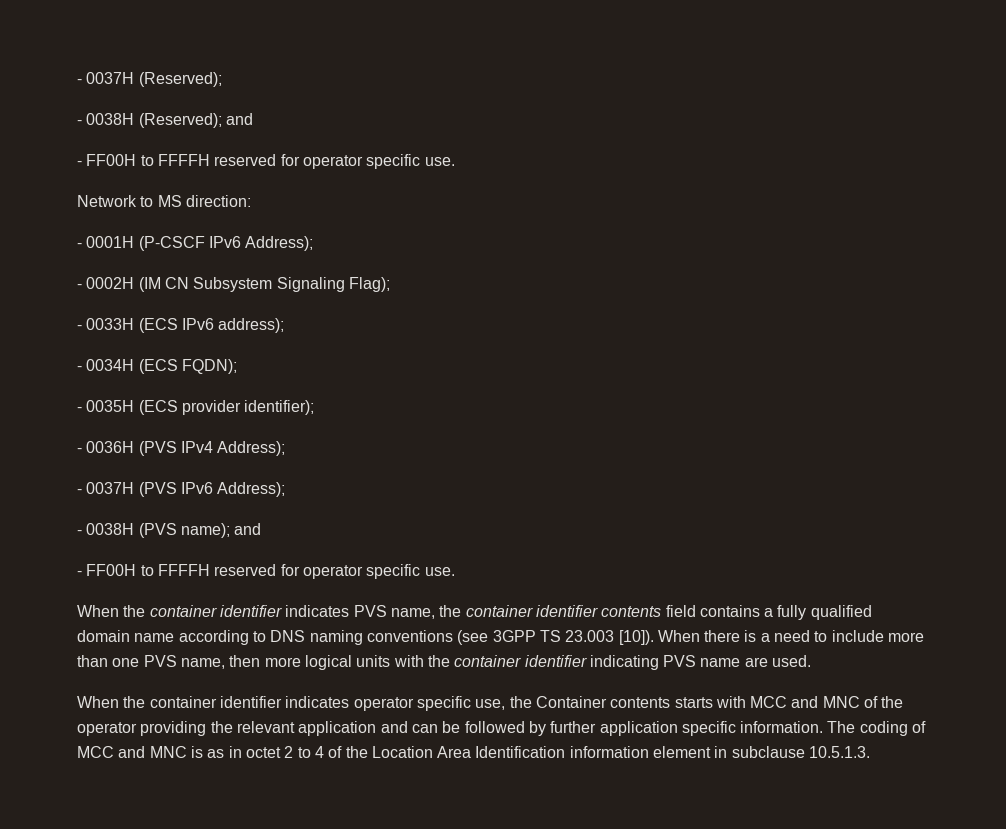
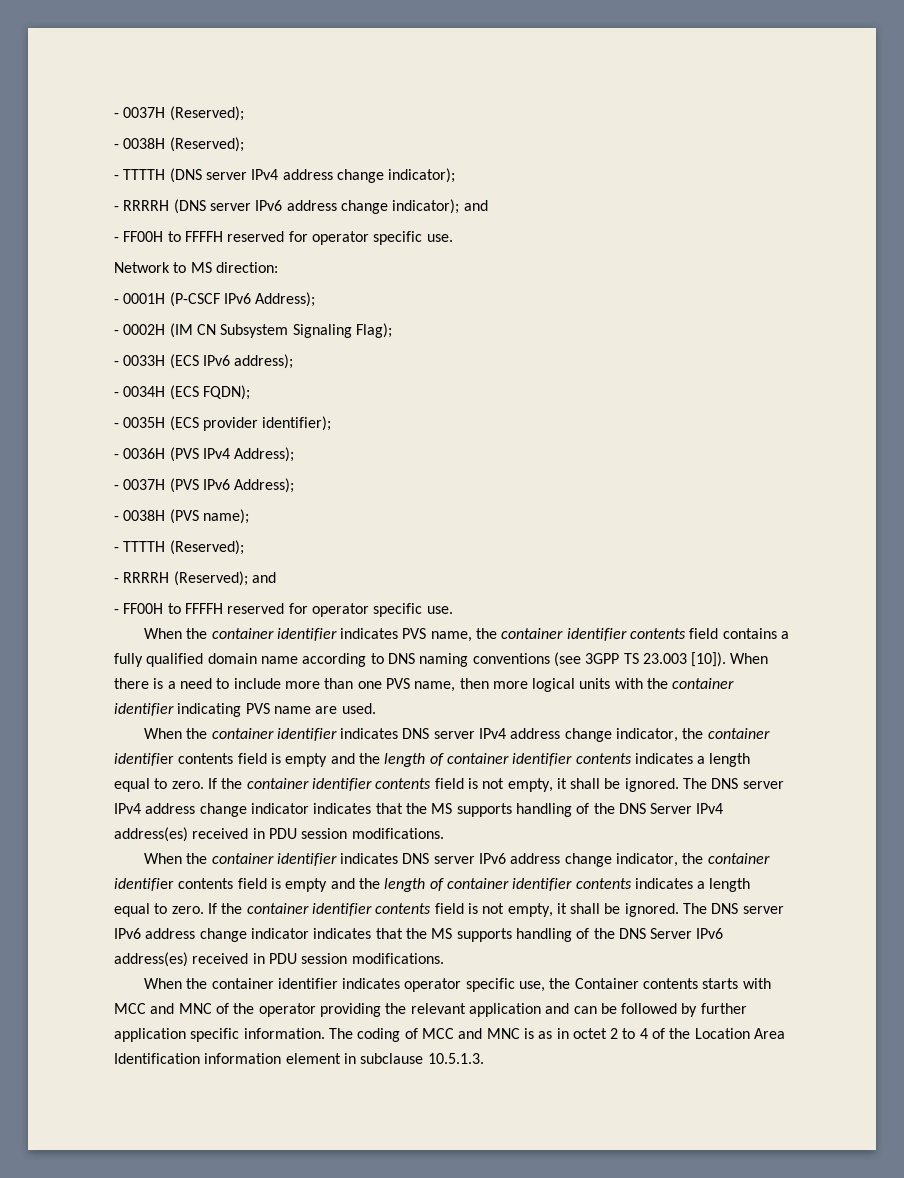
(222, 120) none -> [114,168,456,183] [114,199,460,214] // - TTTTH (DNS server IPv4 address change indicator); // - RRRRH (DNS server IPv6 address change indicator);
(230, 530) none -> [114,540,244,555] [114,571,248,586] // - TTTTH (Reserved); // - RRRRH (Reserved);
(812, 661) none -> [143,728,770,742] [114,753,751,767] [114,778,784,792] [114,803,724,817] [114,827,444,842] [143,853,770,867] [114,878,751,892] [114,903,784,917] [114,928,724,942] [114,952,444,967] // When the container identifier indicates DNS server IPv4 address change indicator, the container identifier contents field is empty and the length of container identifier contents indicates a length equal to zero. If the container identifier contents field is not empty, it shall be ignored. The DNS server IPv4 address change indicator indicates that the MS supports handling of the DNS Server IPv4 address(es) received in PDU session modifications. // When the container identifier indicates DNS server IPv6 address change indicator, the container identifier contents field is empty and the length of container identifier contents indicates a length equal to zero. If the container identifier contents field is not empty, it shall be ignored. The DNS server IPv6 address change indicator indicates that the MS supports handling of the DNS Server IPv6 address(es) received in PDU session modifications.

